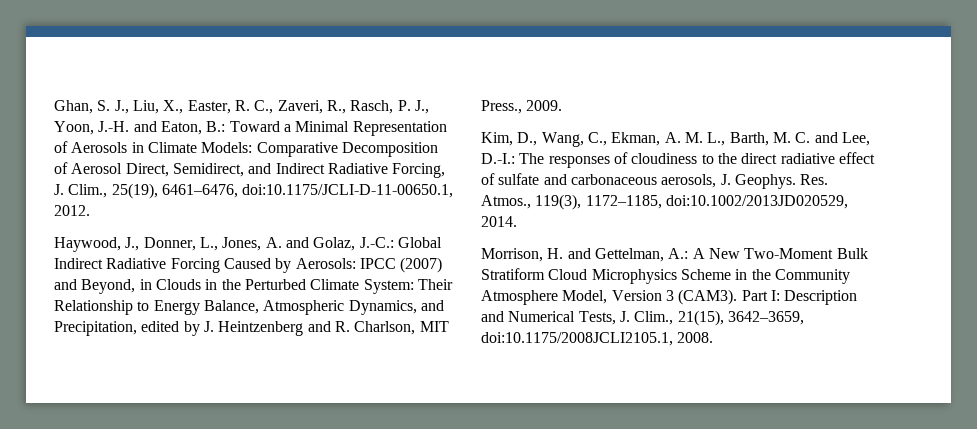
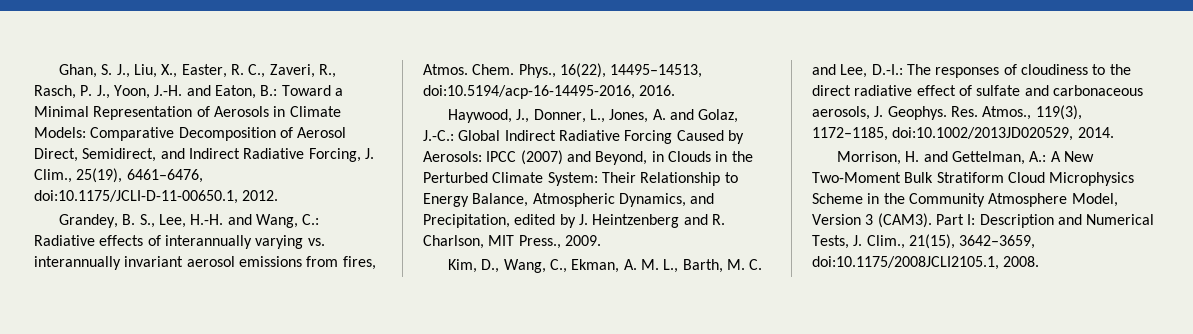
(90, 210) none -> [59,214,320,228] [34,235,325,249] [34,256,376,270] [423,63,703,78] [423,85,676,99] // Grandey, B. S., Lee, H.-H. and Wang, C.: Radiative effects of interannually varying vs. interannually invariant aerosol emissions from fires, Atmos. Chem. Phys., 16(22), 14495–14513, doi:10.5194/acp-16-14495-2016, 2016.

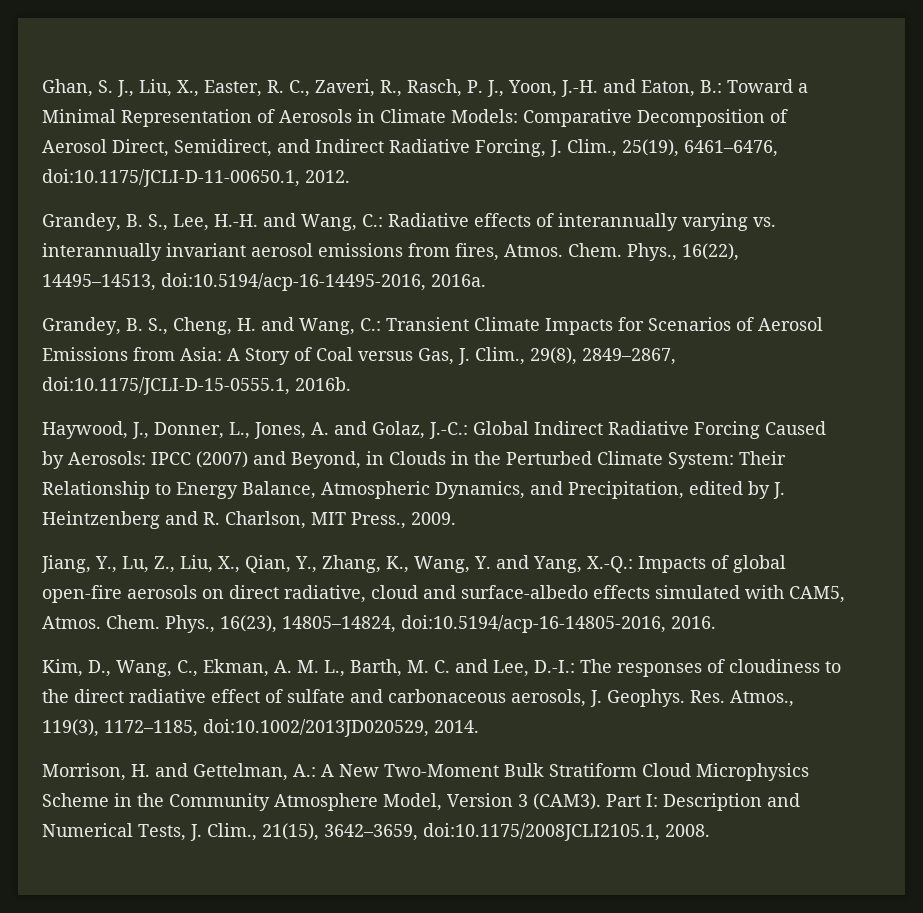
[639,85,676,96] 2016. -> [431,274,486,287] [42,317,823,335] [42,347,676,365] [42,377,351,395] 2016a. // Grandey, B. S., Cheng, H. and Wang, C.: Transient Climate Impacts for Scenarios of Aerosol Emissions from Asia: A Story of Coal versus Gas, J. Clim., 29(8), 2849–2867, doi:10.1175/JCLI-D-15-0555.1, 2016b.
(601, 240) none -> [41,555,786,573] [42,585,845,603] [42,615,716,633] // Jiang, Y., Lu, Z., Liu, X., Qian, Y., Zhang, K., Wang, Y. and Yang, X.-Q.: Impacts of global open-fire aerosols on direct radiative, cloud and surface-albedo effects simulated with CAM5, Atmos. Chem. Phys., 16(23), 14805–14824, doi:10.5194/acp-16-14805-2016, 2016.

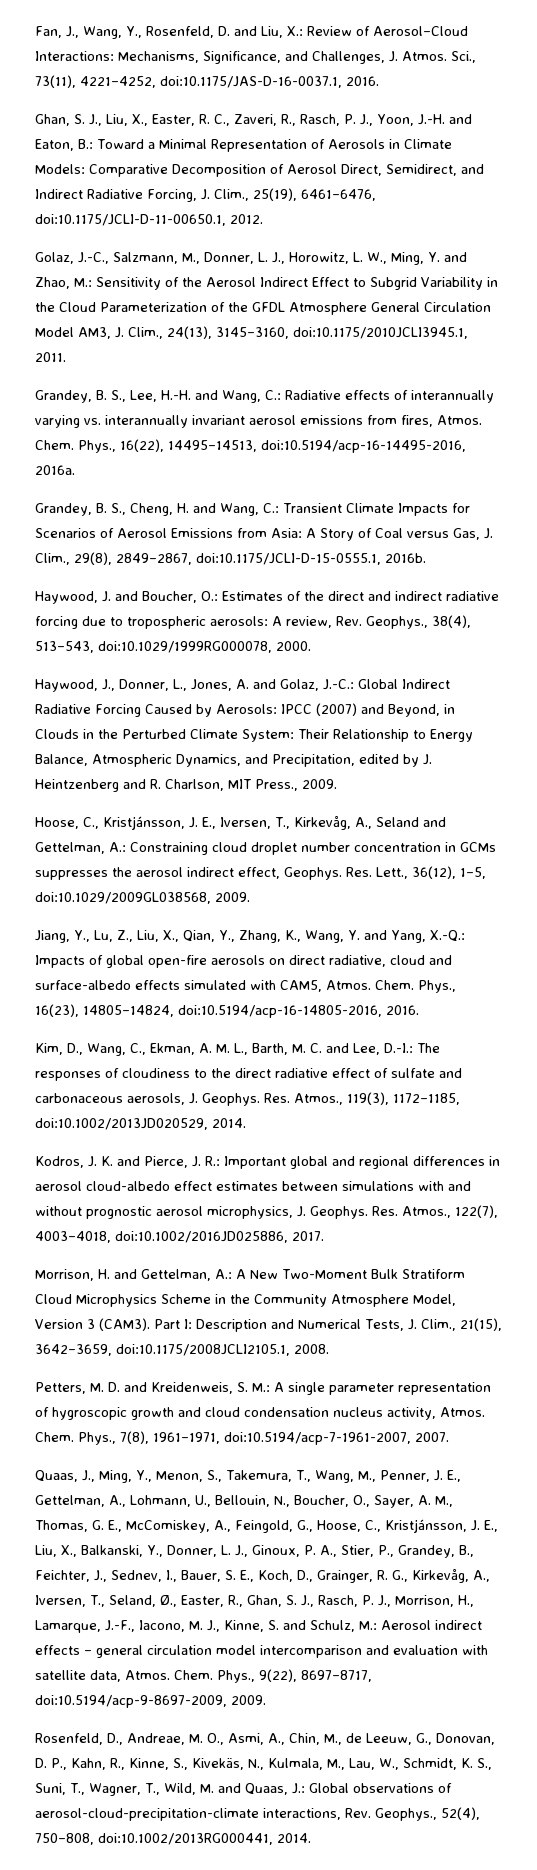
(42, 88) none -> [35,26,468,39] [35,51,476,64] [35,75,379,88] Fan, J., Wang, Y., Rosenfeld, D. and Liu, X.: Review of Aerosol–Cloud Interactions: Mechanisms, Significance, and Challenges, J. Atmos. Sci., 73(11), 4221–4252, doi:10.1175/JAS-D-16-0037.1, 2016. //
(350, 176) none -> [35,252,467,265] [35,277,498,290] [35,302,491,315] [35,326,468,339] [35,352,66,362] // Golaz, J.-C., Salzmann, M., Donner, L. J., Horowitz, L. W., Ming, Y. and Zhao, M.: Sensitivity of the Aerosol Indirect Effect to Subgrid Variability in the Cloud Parameterization of the GFDL Atmosphere General Circulation Model AM3, J. Clim., 24(13), 3145–3160, doi:10.1175/2010JCLI3945.1, 2011.
(351, 384) none -> [35,591,499,604] [35,615,471,629] [35,641,311,653] // Haywood, J. and Boucher, O.: Estimates of the direct and indirect radiative forcing due to tropospheric aerosols: A review, Rev. Geophys., 38(4), 513–543, doi:10.1029/1999RG000078, 2000.
(456, 518) none -> [35,815,446,830] [35,842,496,855] [35,866,486,880] [35,892,250,904] // Hoose, C., Kristjánsson, J. E., Iversen, T., Kirkevåg, A., Seland and Gettelman, A.: Constraining cloud droplet number concentration in GCMs suppresses the aerosol indirect effect, Geophys. Res. Lett., 36(12), 1–5, doi:10.1029/2009GL038568, 2009.
(479, 726) none -> [35,1156,500,1169] [35,1181,471,1191] [35,1205,498,1219] [35,1231,324,1243] // Kodros, J. K. and Pierce, J. R.: Important global and regional differences in aerosol cloud-albedo effect estimates between simulations with and without prognostic aerosol microphysics, J. Geophys. Res. Atmos., 122(7), 4003–4018, doi:10.1002/2016JD025886, 2017.
(710, 830) none -> [35,1382,491,1395] [35,1407,485,1420] [35,1431,449,1445] [35,1470,461,1483] [35,1495,453,1508] [35,1519,498,1533] [35,1545,474,1558] [35,1568,490,1583] [35,1595,474,1607] [35,1620,482,1633] [35,1645,488,1658] [35,1669,372,1683] [35,1695,266,1708] [35,1733,495,1745] [35,1758,492,1770] [35,1783,452,1796] [35,1807,480,1821] [35,1833,311,1845] // Petters, M. D. and Kreidenweis, S. M.: A single parameter representation of hygroscopic growth and cloud condensation nucleus activity, Atmos. Chem. Phys., 7(8), 1961–1971, doi:10.5194/acp-7-1961-2007, 2007. // Quaas, J., Ming, Y., Menon, S., Takemura, T., Wang, M., Penner, J. E., Gettelman, A., Lohmann, U., Bellouin, N., Boucher, O., Sayer, A. M., Thomas, G. E., McComiskey, A., Feingold, G., Hoose, C., Kristjánsson, J. E., Liu, X., Balkanski, Y., Donner, L. J., Ginoux, P. A., Stier, P., Grandey, B., Feichter, J., Sednev, I., Bauer, S. E., Koch, D., Grainger, R. G., Kirkevåg, A., Iversen, T., Seland, Ø., Easter, R., Ghan, S. J., Rasch, P. J., Morrison, H., Lamarque, J.-F., Iacono, M. J., Kinne, S. and Schulz, M.: Aerosol indirect effects – general circulation model intercomparison and evaluation with satellite data, Atmos. Chem. Phys., 9(22), 8697–8717, doi:10.5194/acp-9-8697-2009, 2009. // Rosenfeld, D., Andreae, M. O., Asmi, A., Chin, M., de Leeuw, G., Donovan, D. P., Kahn, R., Kinne, S., Kivekäs, N., Kulmala, M., Lau, W., Schmidt, K. S., Suni, T., Wagner, T., Wild, M. and Quaas, J.: Global observations of aerosol-cloud-precipitation-climate interactions, Rev. Geophys., 52(4), 750–808, doi:10.1002/2013RG000441, 2014.

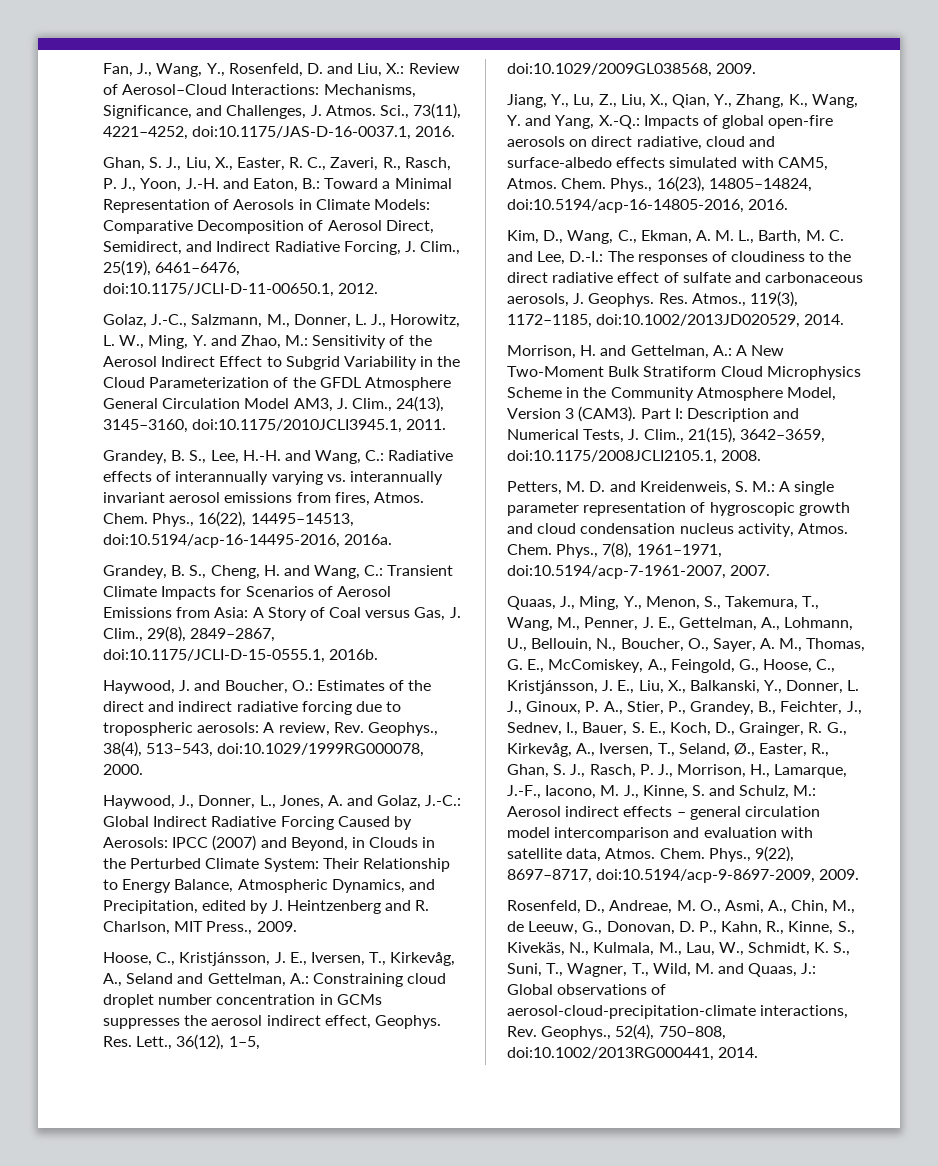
[35,1156,500,1169] [35,1181,471,1191] [35,1205,498,1219] [35,1231,324,1243] // Kodros, J. K. and Pierce, J. R.: Important global and regional differences in aerosol cloud-albedo effect estimates between simulations with and without prognostic aerosol microphysics, J. Geophys. Res. Atmos., 122(7), 4003–4018, doi:10.1002/2016JD025886, 2017. -> (845, 319) none

